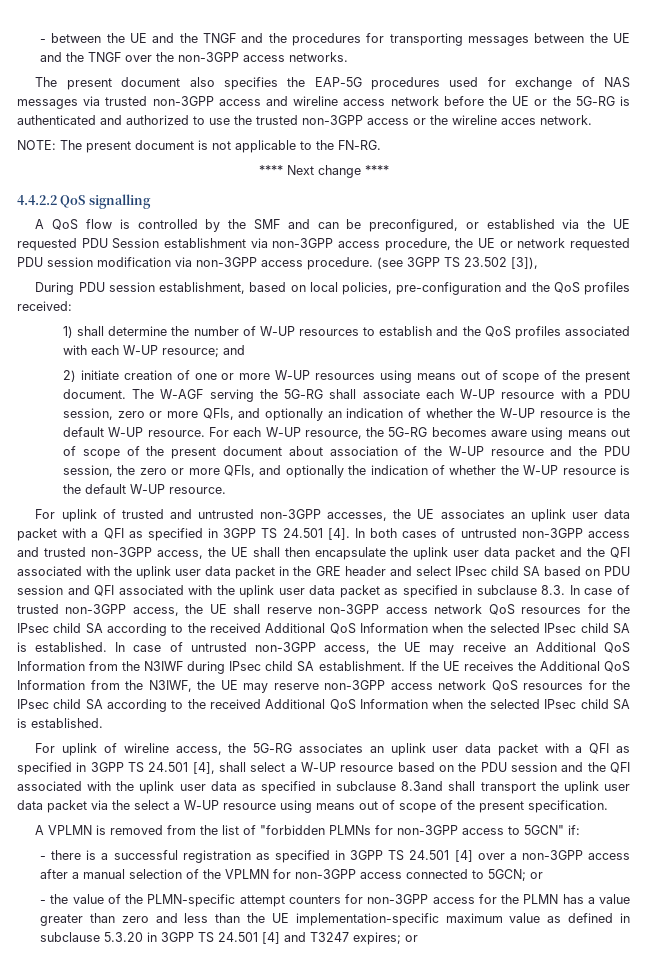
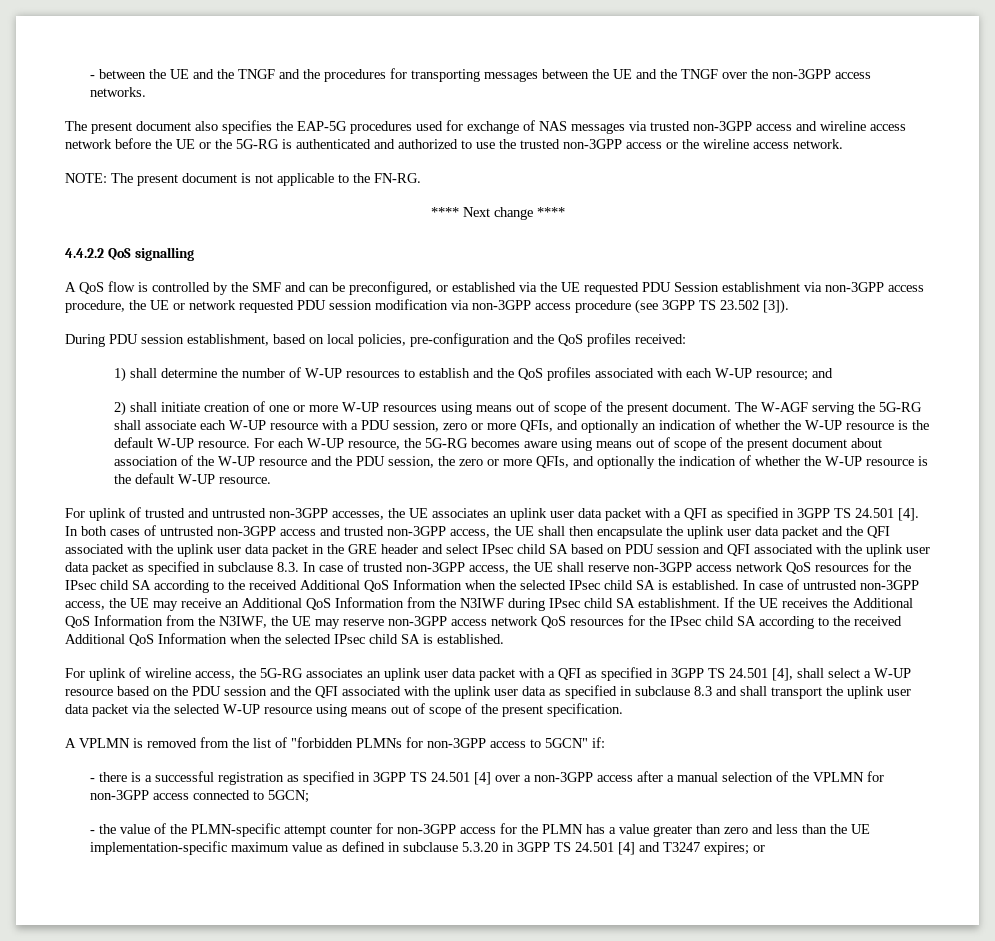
[501,118,536,125] acces -> [753,142,789,149] access
[307,257,373,270] procedure. -> [575,300,631,313] procedure
[511,257,538,269] [3]), -> [763,299,789,314] [3]).
(77, 376) none -> [130,402,158,412] shall
[401,781,444,791] 8.3and -> [694,686,737,696] 8.3 and
[134,800,180,810] select a -> [174,704,220,714] selected
[530,872,544,879] or -> (309, 796) none
[288,895,341,904] counters -> [329,825,372,834] counter

